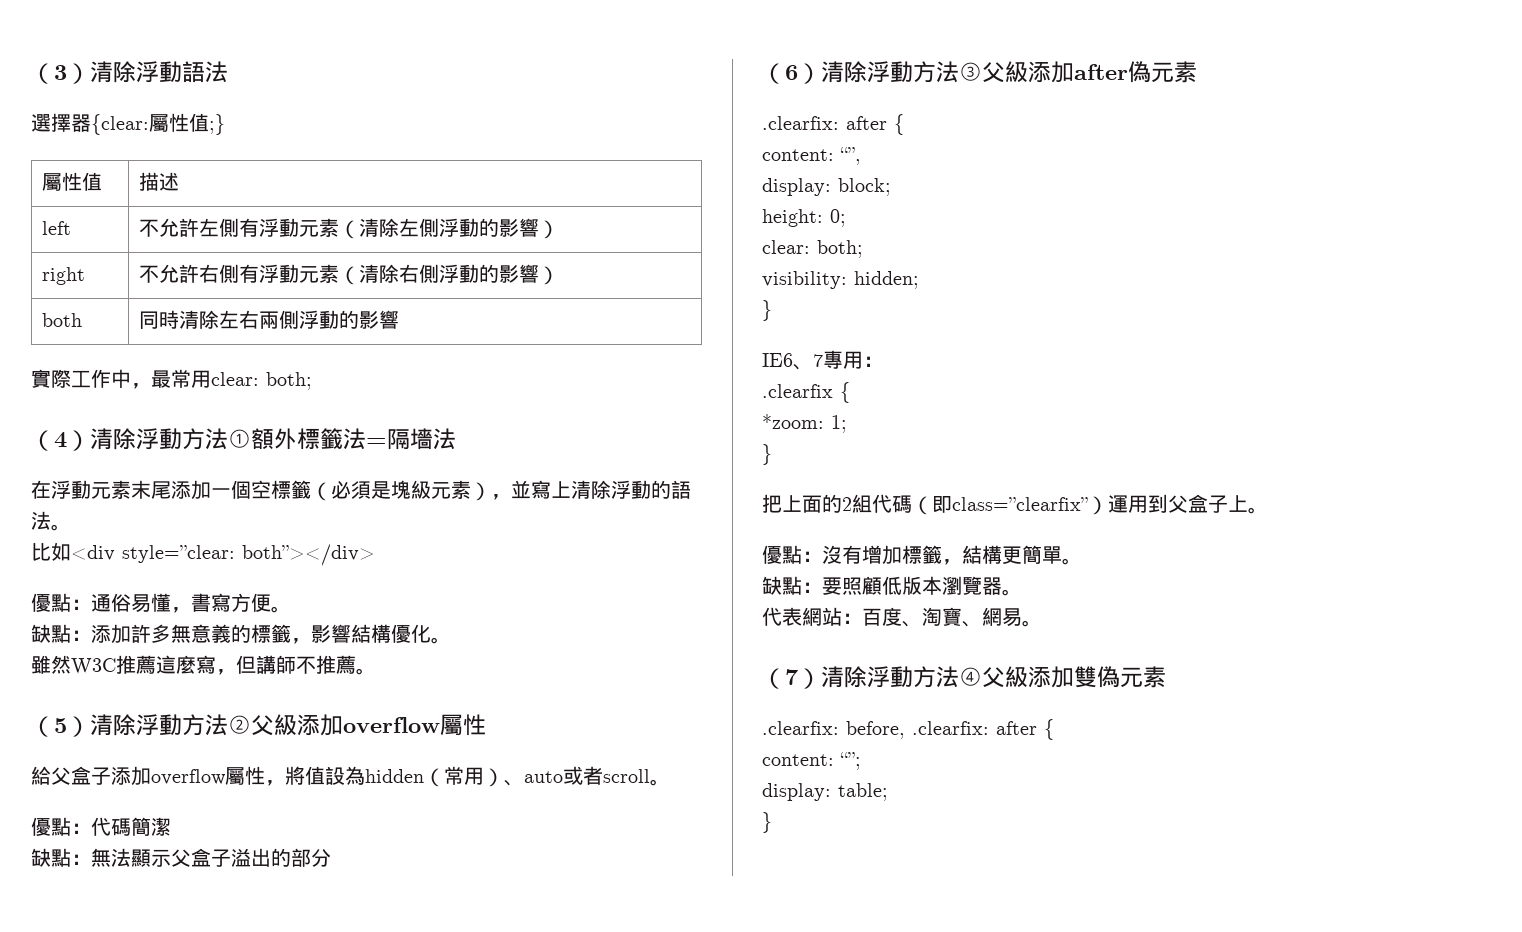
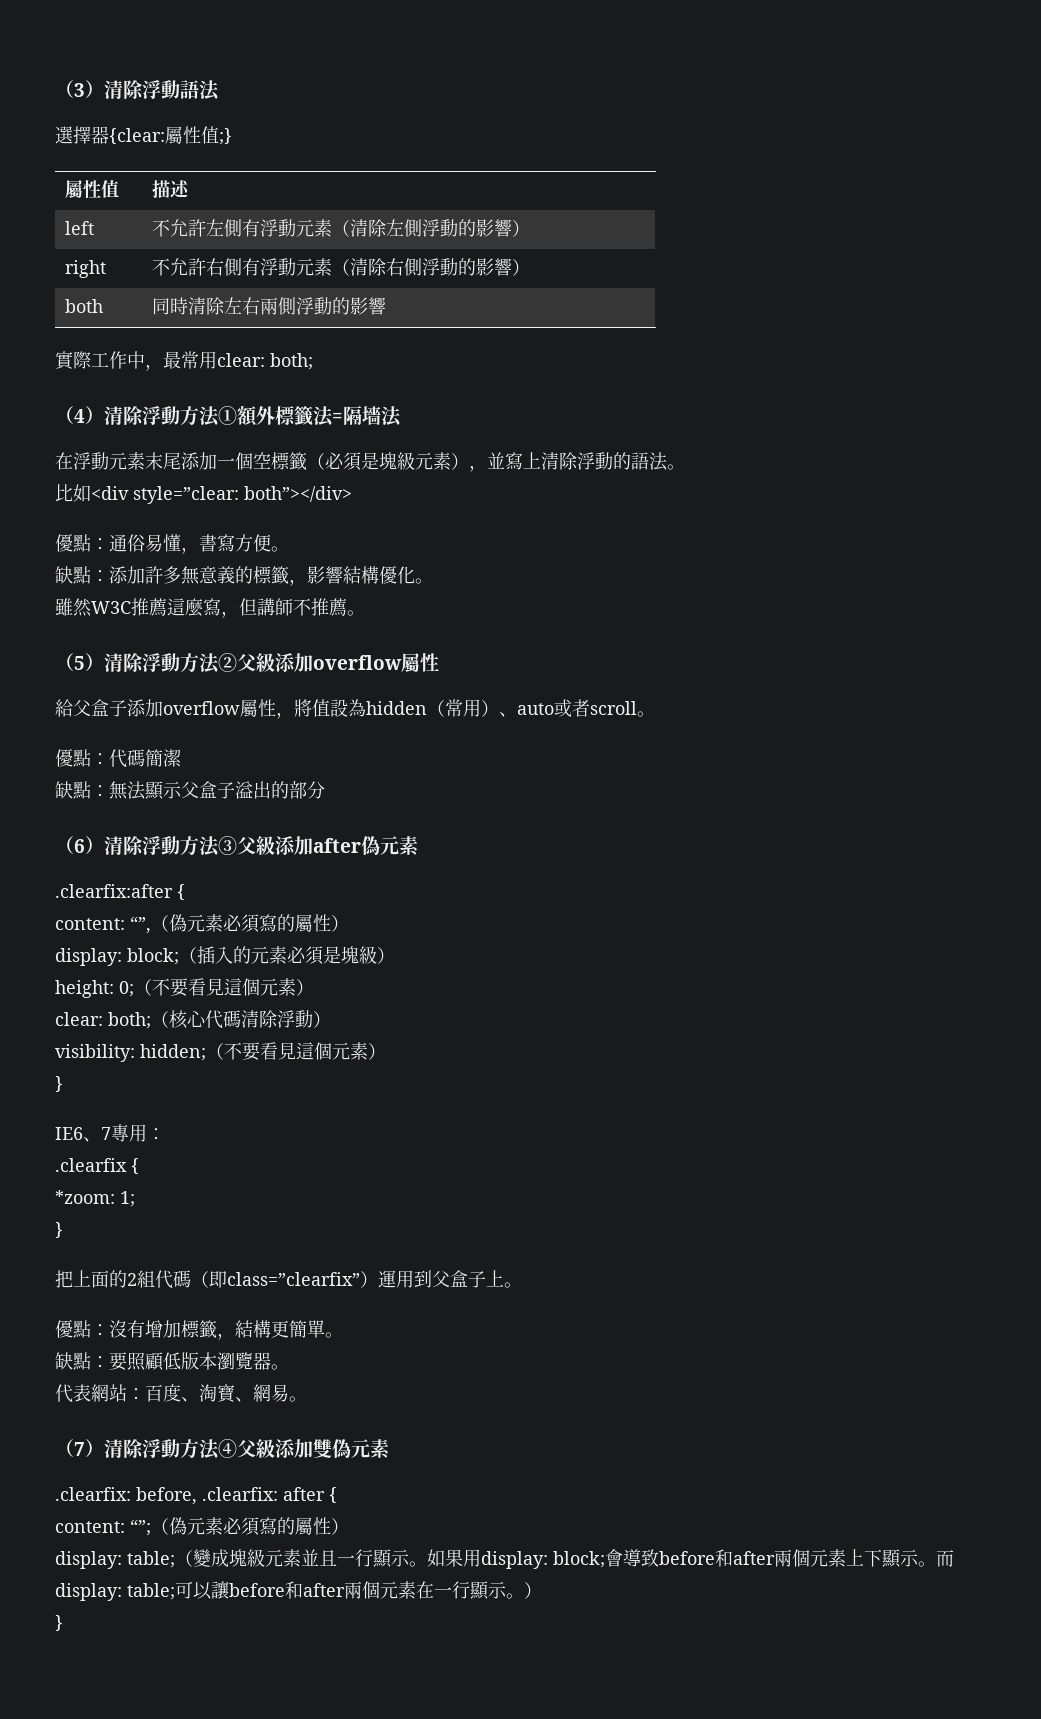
[762,116,887,130] .clearfix: after -> [55,884,173,898] .clearfix:after
[762,178,891,196] [762,209,846,227] [762,240,863,258] [762,271,919,289] // display: block; // height: 0; // clear: both; // visibility: hidden; -> [151,914,349,933] [55,946,395,966] [55,978,314,998] [55,1010,331,1029] [55,1042,386,1062] （偽元素必須寫的屬性） // display: block;（插入的元素必須是塊級） // height: 0;（不要看見這個元素） // clear: both;（核心代碼清除浮動） // visibility: hidden;（不要看見這個元素）
[762,783,888,801] // display: table; -> [151,1517,349,1536] [55,1549,954,1569] [55,1581,542,1601] （偽元素必須寫的屬性） // display: table;（變成塊級元素並且一行顯示。如果用display: block;會導致before和after兩個元素上下顯示。而display: table;可以讓before和after兩個元素在一行顯示。）

